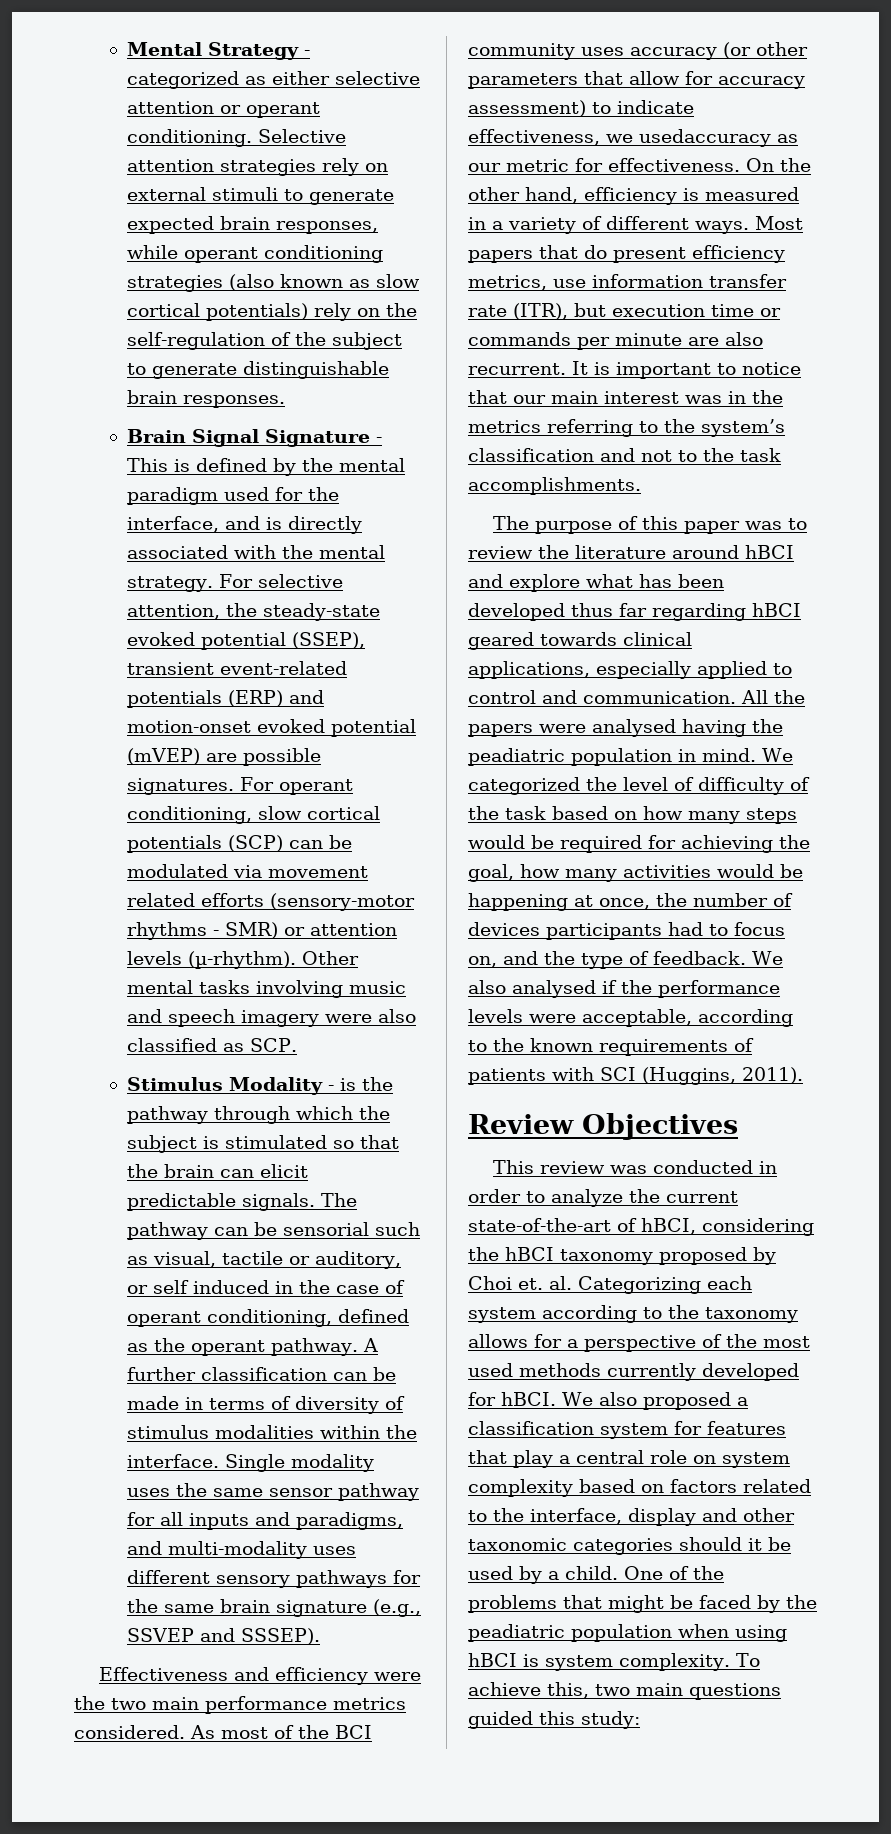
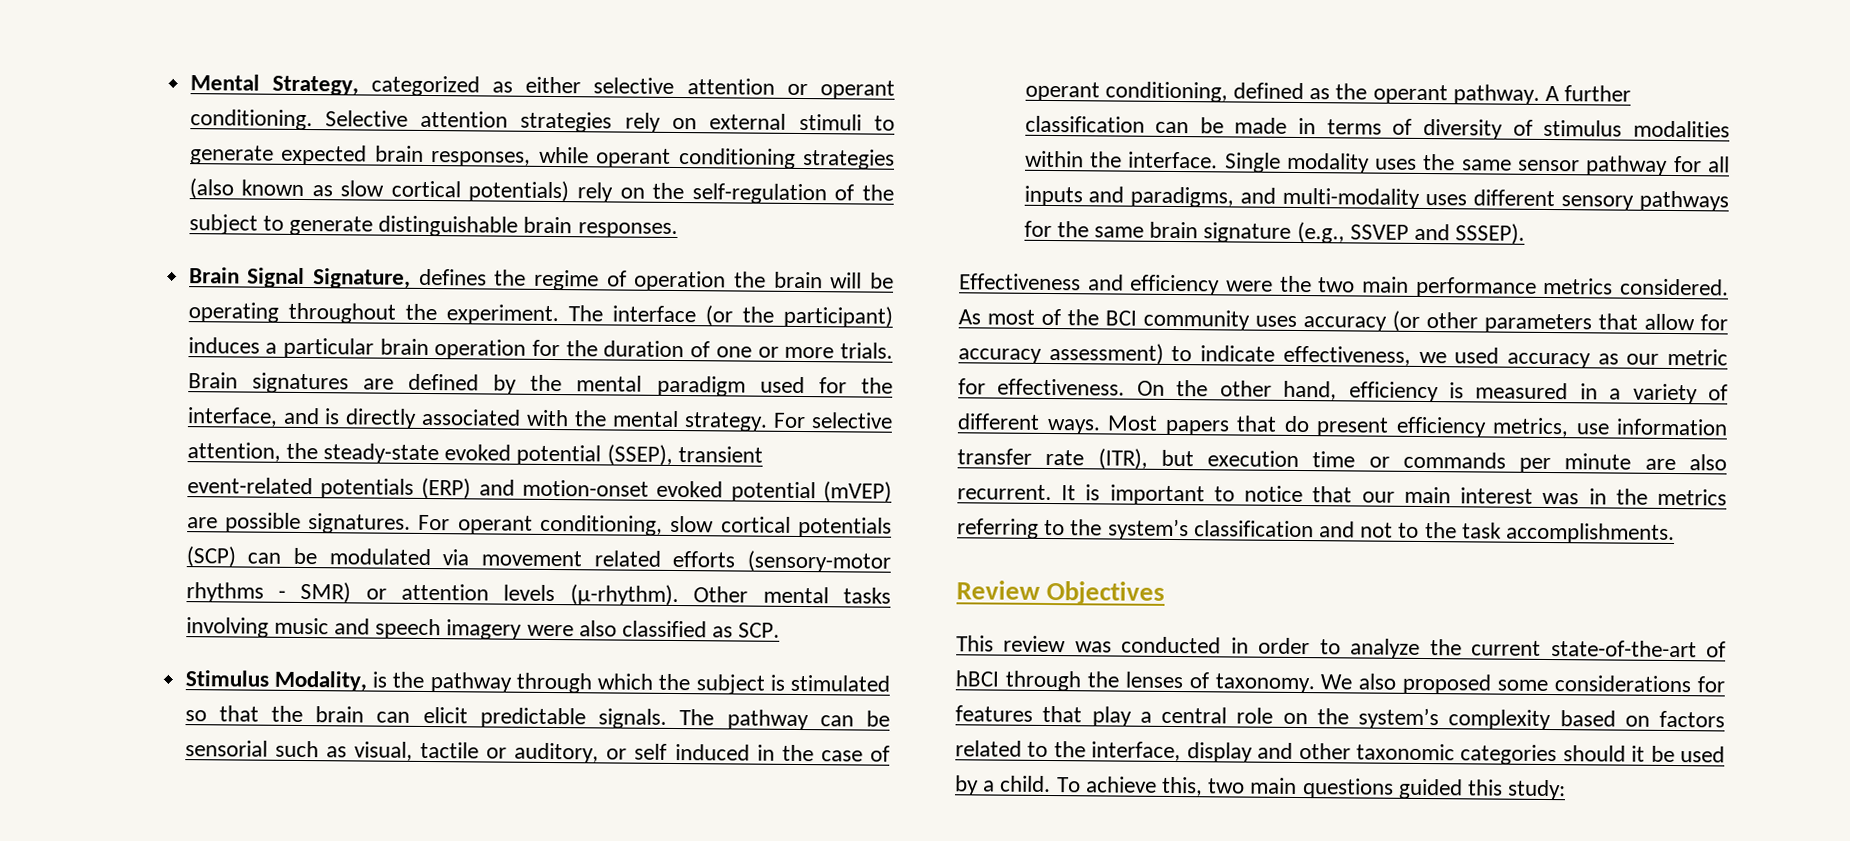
[208,42,311,60] Strategy - -> [271,75,359,96] Strategy,
[265,429,383,447] [127,458,191,472] Signature - This is -> [312,268,894,292] [187,302,894,328] [187,337,894,360] [187,372,394,394] Signature, defines the regime of operation the brain will be operating throughout the experiment. The interface (or the participant) induces a particular brain operation for the duration of one or more trials. Brain signatures are
[229,1077,335,1095] Modality - -> [273,670,367,692] Modality,
[639,129,771,147] usedaccuracy -> [1454,347,1591,369] used accuracy
[493,516,808,534] [468,545,794,559] [468,574,724,592] [468,603,801,621] [468,632,692,650] [468,661,792,679] [468,690,805,704] [468,719,783,737] [468,748,793,766] [468,777,810,795] [468,806,797,824] [468,835,810,853] [468,864,803,882] [468,893,793,911] [468,922,785,940] [468,951,783,969] [468,980,780,998] [468,1009,793,1027] [468,1038,754,1056] [468,1067,803,1085] // The purpose of this paper was to review the literature around hBCI and explore what has been developed thus far regarding hBCI geared towards clinical applications, especially applied to control and communication. All the papers were analysed having the peadiatric population in mind. We categorized the level of difficulty of the task based on how many steps would be required for achieving the goal, how many activities would be happening at once, the number of devices participants had to focus on, and the type of feedback. We also analysed if the performance levels were acceptable, according to the known requirements of patients with SCI (Huggins, 2011). -> (1676, 533) none
[640,1218,814,1236] [468,1247,776,1265] [468,1276,752,1294] [468,1305,798,1323] [468,1334,810,1352] [468,1363,799,1381] [468,1392,748,1410] [468,1421,668,1439] hBCI, considering the hBCI taxonomy proposed by Choi et. al. Categorizing each system according to the taxonomy allows for a perspective of the most used methods currently developed for hBCI. We also proposed a classification system -> [955,670,1692,695] hBCI through the lenses of taxonomy. We also proposed some considerations
[722,1452,790,1468] system -> [1316,707,1439,730] the system’s
[624,1566,724,1580] [468,1595,817,1613] [468,1624,787,1642] [468,1653,730,1671] One of the problems that might be faced by the peadiatric population when using hBCI is system complexity. -> (1052, 784) none

